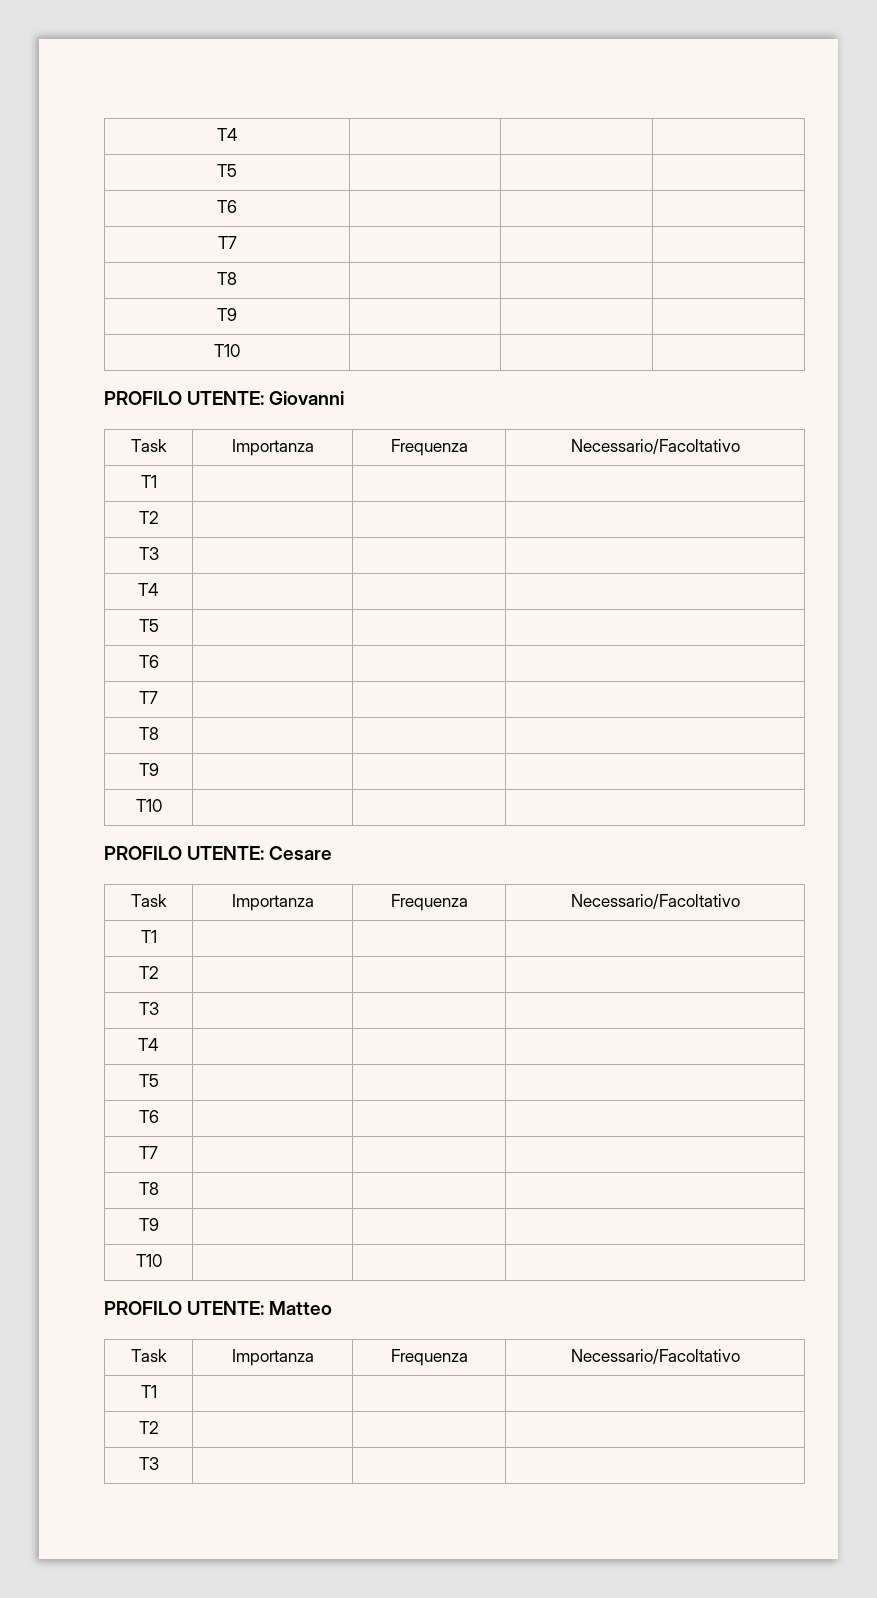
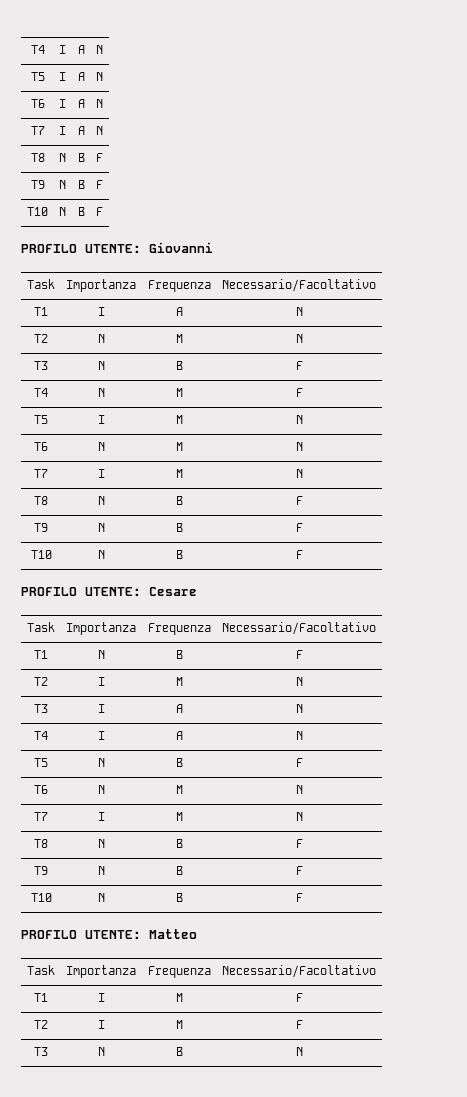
[216,128,238,141] [217,164,237,177] [217,200,237,213] [217,236,237,249] [217,272,237,285] [217,308,237,321] [214,344,240,357] T4 | | | // T5 | | | // T6 | | | // T7 | | | // T8 | | | // T9 | | | // T10 | | | -> [30,45,45,54] [59,45,66,54] [77,45,85,54] [96,45,103,54] [30,72,45,81] [59,72,66,81] [77,72,85,81] [96,72,103,81] [30,99,45,108] [59,99,66,108] [77,99,85,108] [96,99,103,108] [30,126,45,135] [59,126,66,135] [77,126,85,135] [96,126,103,135] [30,153,45,162] [59,153,66,162] [77,153,85,162] [96,153,103,162] [30,180,45,189] [59,180,66,189] [77,180,85,189] [96,180,103,189] [27,207,48,216] [59,207,66,216] [77,207,85,216] [96,207,103,216] T4 | I | A | N // T5 | I | A | N // T6 | I | A | N // T7 | I | A | N // T8 | N | B | F // T9 | N | B | F // T10 | N | B | F
[138,511,159,524] [138,547,159,560] [138,583,159,596] [138,619,159,632] [138,655,159,668] [139,691,158,704] [138,727,159,740] [138,763,159,776] [135,799,162,812] | | // T2 | | | // T3 | | | // T4 | | | // T5 | | | // T6 | | | // T7 | | | // T8 | | | // T9 | | | // T10 | | | -> [97,307,105,316] [175,307,183,316] [295,307,303,316] [34,334,48,343] [97,334,105,343] [175,334,183,343] [295,334,303,343] [34,361,48,370] [97,361,105,370] [175,361,183,370] [295,361,303,370] [34,388,48,397] [97,388,105,397] [175,388,183,397] [295,388,303,397] [34,415,48,424] [97,415,105,424] [175,415,183,424] [295,415,303,424] [34,442,48,451] [97,442,105,451] [175,442,183,451] [295,442,303,451] [34,469,48,478] [97,469,105,478] [175,469,183,478] [295,469,303,478] [34,496,48,505] [97,496,105,505] [175,496,183,505] [295,496,303,505] [34,523,48,532] [97,523,105,532] [175,523,183,532] [295,523,303,532] [30,550,52,559] [97,550,105,559] [175,550,183,559] [295,550,303,559] I | A | N // T2 | N | M | N // T3 | N | B | F // T4 | N | M | F // T5 | I | M | N // T6 | N | M | N // T7 | I | M | N // T8 | N | B | F // T9 | N | B | F // T10 | N | B | F
[138,966,159,979] [138,1002,159,1015] [138,1038,159,1051] [138,1074,159,1087] [138,1110,159,1123] [139,1146,158,1159] [138,1182,159,1195] [138,1218,159,1231] [135,1254,162,1267] | | // T2 | | | // T3 | | | // T4 | | | // T5 | | | // T6 | | | // T7 | | | // T8 | | | // T9 | | | // T10 | | | -> [97,650,105,659] [175,650,183,659] [295,650,303,659] [34,677,48,686] [97,677,105,686] [175,677,183,686] [295,677,303,686] [34,704,48,713] [97,704,105,713] [175,704,183,713] [295,704,303,713] [34,731,48,740] [97,731,105,740] [175,731,183,740] [295,731,303,740] [34,758,48,767] [97,758,105,767] [175,758,183,767] [295,758,303,767] [34,785,48,794] [97,785,105,794] [175,785,183,794] [295,785,303,794] [34,812,48,821] [97,812,105,821] [175,812,183,821] [295,812,303,821] [34,839,48,848] [97,839,105,848] [175,839,183,848] [295,839,303,848] [34,866,48,875] [97,866,105,875] [175,866,183,875] [295,866,303,875] [30,893,52,902] [97,893,105,902] [175,893,183,902] [295,893,303,902] N | B | F // T2 | I | M | N // T3 | I | A | N // T4 | I | A | N // T5 | N | B | F // T6 | N | M | N // T7 | I | M | N // T8 | N | B | F // T9 | N | B | F // T10 | N | B | F
[138,1421,159,1434] [138,1457,159,1470] | | // T2 | | | // T3 | | | -> [97,993,105,1002] [175,993,183,1002] [295,993,303,1002] [34,1020,48,1029] [97,1020,105,1029] [175,1020,183,1029] [295,1020,303,1029] [34,1047,48,1056] [97,1047,105,1056] [175,1047,183,1056] [295,1047,303,1056] I | M | F // T2 | I | M | F // T3 | N | B | N

